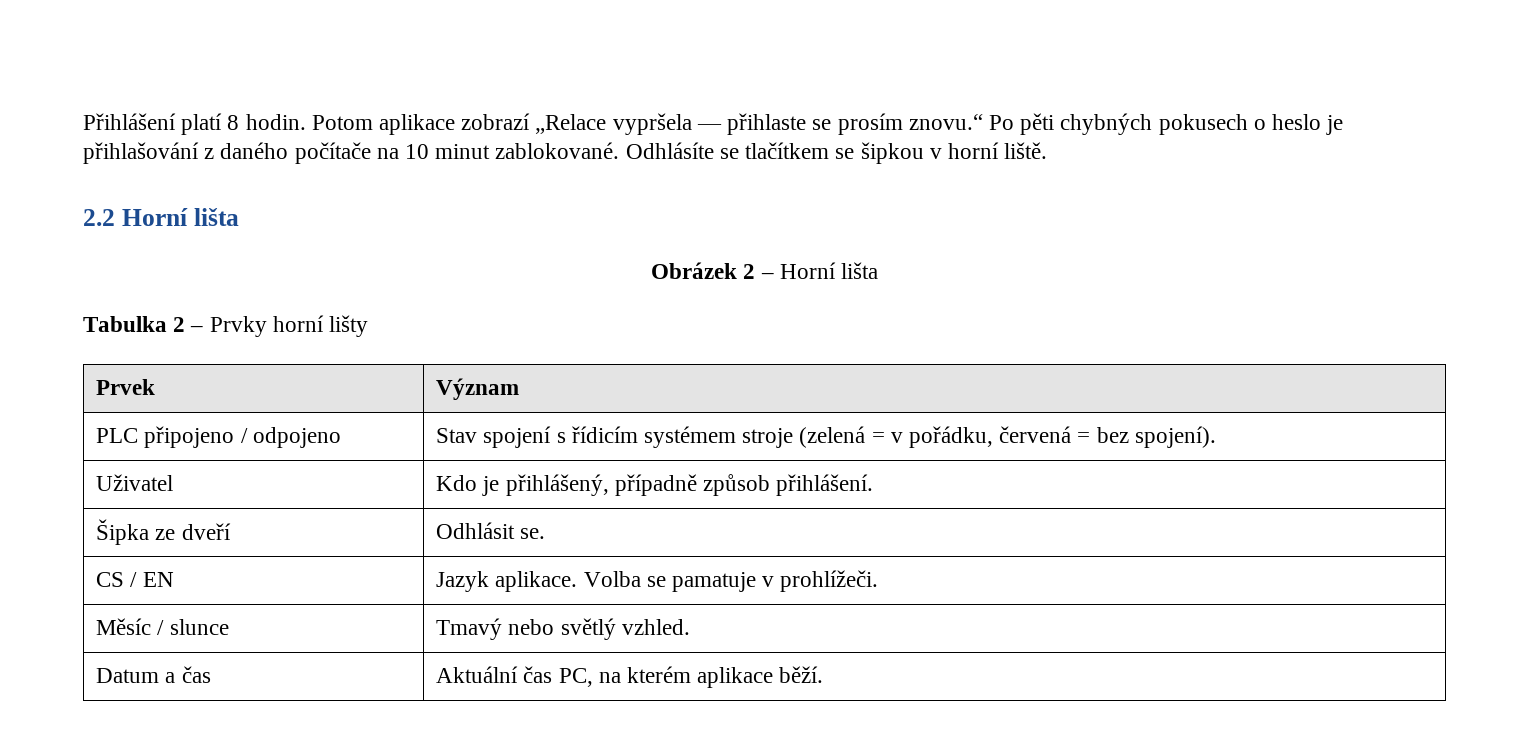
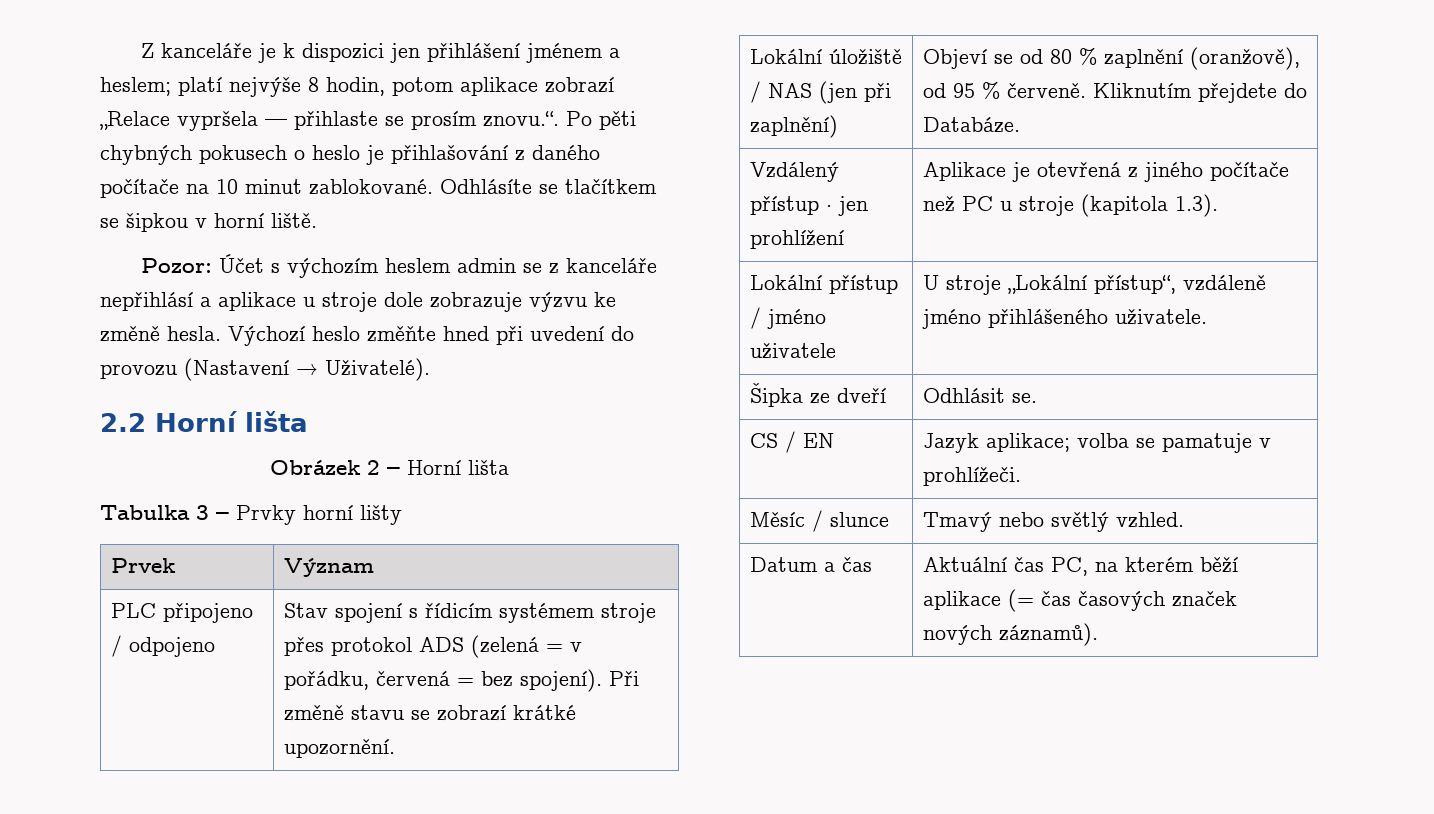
[83,113,373,135] Přihlášení platí 8 hodin. Potom -> [140,43,620,63] [100,77,454,97] Z kanceláře je k dispozici jen přihlášení jménem a heslem; platí nejvýše 8 hodin, potom
[908,114,983,130] znovu.“ -> [483,111,559,127] znovu.“.
(1048, 150) none -> [140,254,657,278] [100,292,616,312] [100,326,634,346] [100,358,430,381] // Pozor: Účet s výchozím heslem admin se z kanceláře nepřihlásí a aplikace u stroje dole zobrazuje výzvu ke změně hesla. Výchozí heslo změňte hned při uvedení do provozu (Nastavení → Uživatelé).
[173,317,186,332] 2 -> [196,505,209,520] 3
(794, 438) none -> [283,637,464,656] přes protokol ADS
[96,474,174,491] [436,474,874,496] // Uživatel | Kdo je přihlášený, případně způsob přihlášení. -> [608,671,639,686] [283,705,576,721] [283,739,395,758] [749,49,902,65] [749,81,891,104] [749,115,838,138] [922,47,1300,70] [922,81,1307,103] [922,117,1020,133] [749,162,839,182] [749,196,868,216] [749,230,844,249] [922,162,1289,182] [922,194,1218,217] [749,275,898,294] [749,307,826,329] [749,343,836,359] [922,275,1266,295] [921,309,1207,329] Při změně stavu se zobrazí krátké upozornění. // Lokální úložiště / NAS (jen při zaplnění) | Objeví se od 80 % zaplnění (oranžově), od 95 % červeně. Kliknutím přejdete do Databáze. // Vzdálený přístup · jen prohlížení | Aplikace je otevřená z jiného počítače než PC u stroje (kapitola 1.3). // Lokální přístup / jméno uživatele | U stroje „Lokální přístup“, vzdáleně jméno přihlášeného uživatele.
[495,571,641,592] aplikace. Volba -> [985,433,1129,452] aplikace; volba
[697,666,824,688] aplikace běží. -> [1199,557,1238,573] [922,589,1237,612] [922,623,1098,646] běží aplikace (= čas časových značek nových záznamů).

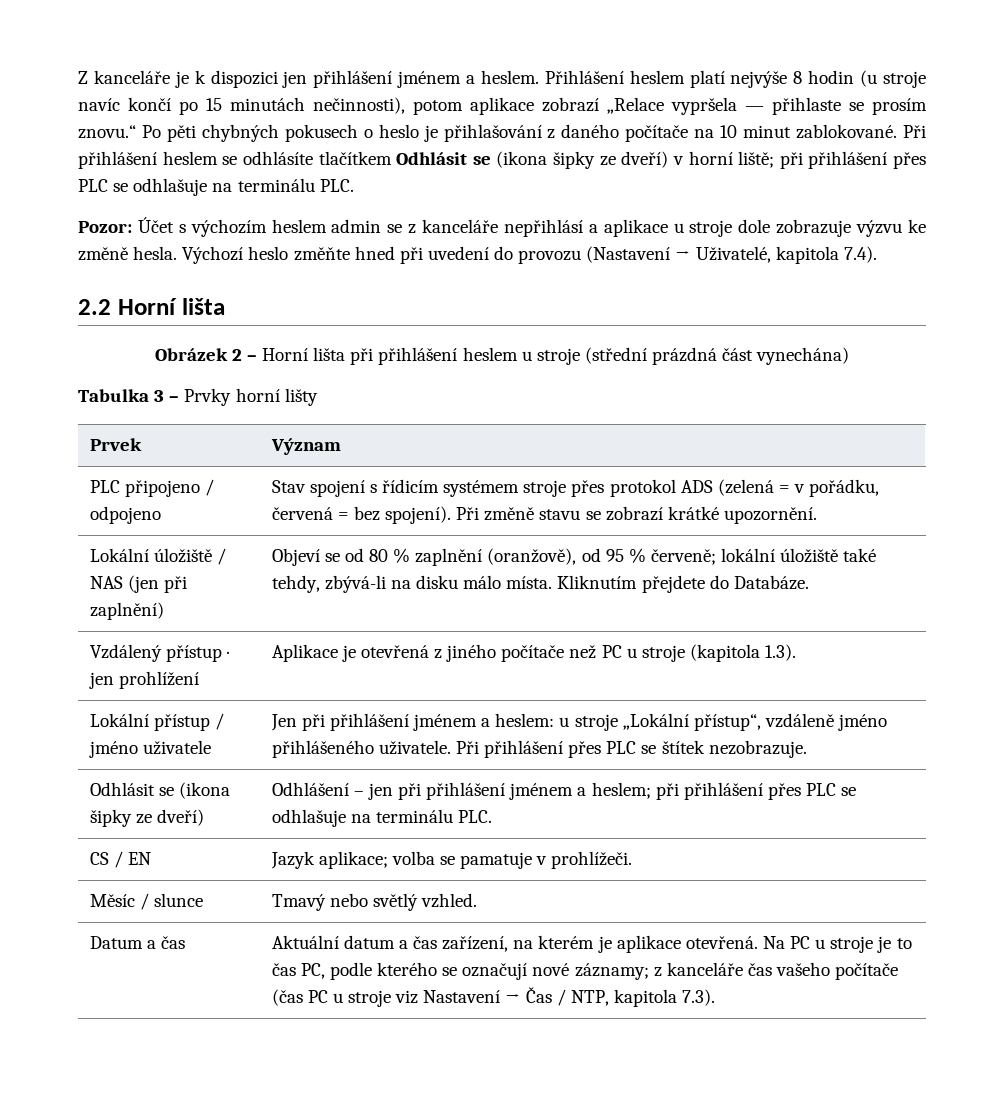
[100,77,385,97] heslem; platí nejvýše 8 hodin, -> [480,70,926,88] [78,97,405,115] heslem. Přihlášení heslem platí nejvýše 8 hodin (u stroje navíc končí po 15 minutách nečinnosti),
[483,111,559,127] znovu.“. -> [78,125,136,139] znovu.“
[440,179,657,194] [100,213,317,232] Odhlásíte se tlačítkem se šipkou v horní liště. -> [903,125,926,138] [78,151,926,169] [78,178,354,196] Při přihlášení heslem se odhlásíte tlačítkem Odhlásit se (ikona šipky ze dveří) v horní liště; při přihlášení přes PLC se odhlašuje na terminálu PLC.
[325,358,430,381] Uživatelé). -> [695,246,877,264] Uživatelé, kapitola 7.4).
(509, 467) none -> [350,347,850,365] při přihlášení heslem u stroje (střední prázdná část vynechána)
[1006,83,1086,98] červeně. -> [650,548,877,565] [271,575,553,593] červeně; lokální úložiště také tehdy, zbývá-li na disku málo místa.
[922,275,939,290] U -> [270,713,570,731] Jen při přihlášení jménem a heslem: u
[749,383,886,407] [922,388,1037,403] // Šipka ze dveří | Odhlásit se. -> [455,740,807,758] [89,782,230,799] [89,809,204,827] [271,782,857,800] [271,809,493,827] Při přihlášení přes PLC se štítek nezobrazuje. // Odhlásit se (ikona šipky ze dveří) | Odhlášení – jen při přihlášení jménem a heslem; při přihlášení přes PLC se odhlašuje na terminálu PLC.
[1013,557,1238,576] [922,589,1237,612] [922,623,1098,646] čas PC, na kterém běží aplikace (= čas časových značek nových záznamů). -> [343,935,912,953] [271,962,899,980] [271,987,716,1007] datum a čas zařízení, na kterém je aplikace otevřená. Na PC u stroje je to čas PC, podle kterého se označují nové záznamy; z kanceláře čas vašeho počítače (čas PC u stroje viz Nastavení → Čas / NTP, kapitola 7.3).

